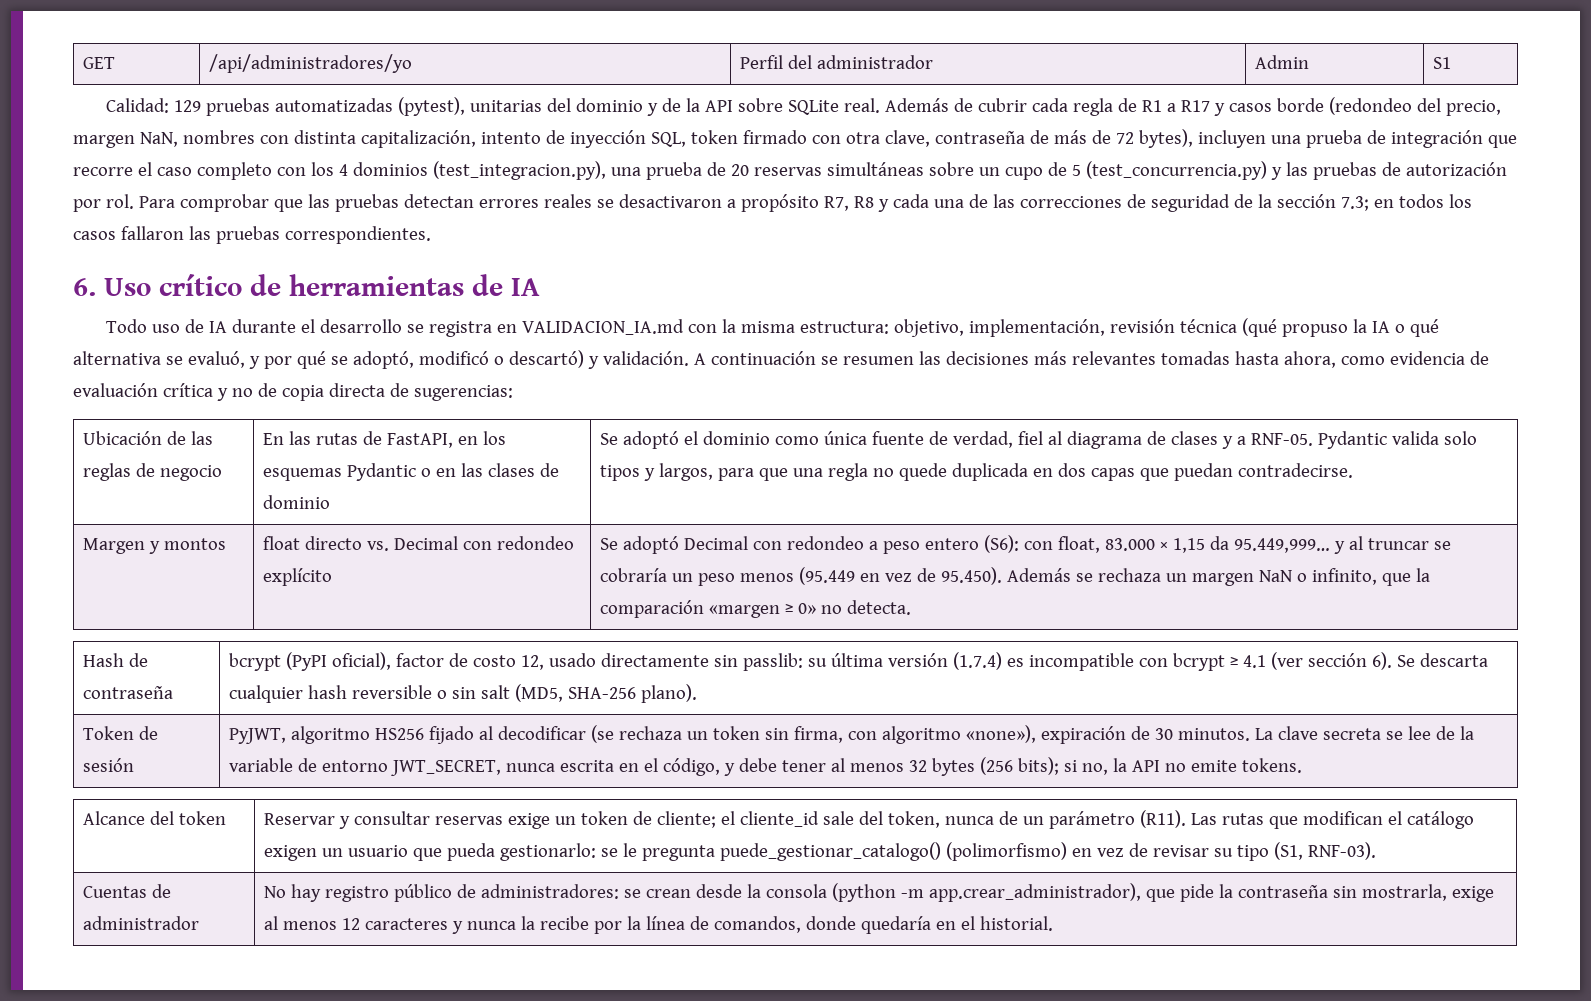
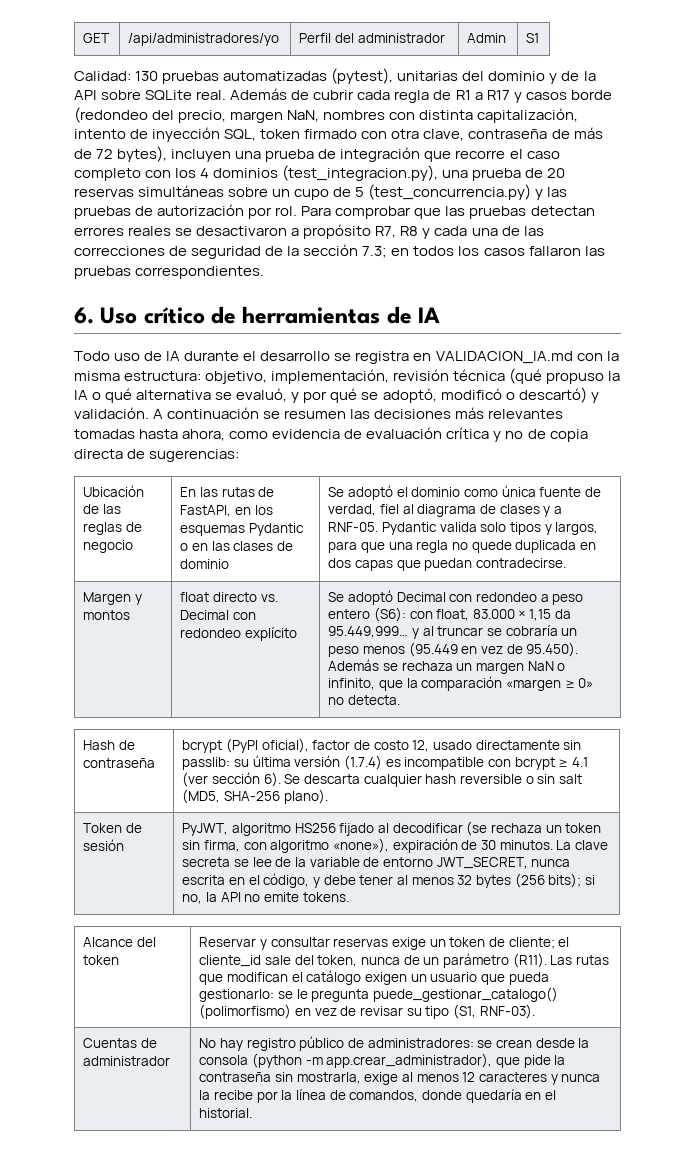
[174,100,202,112] 129 -> [135,71,159,81] 130

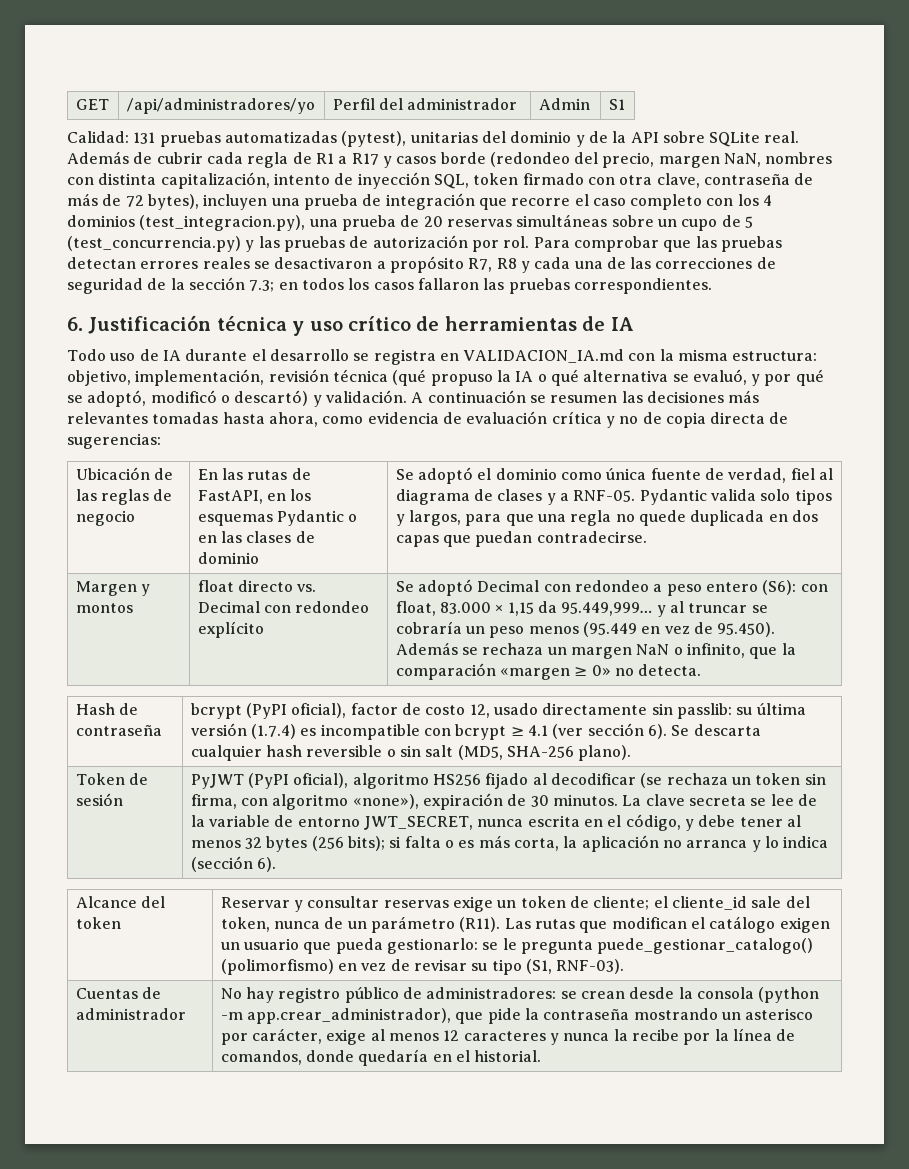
[135,71,159,81] 130 -> [133,132,156,144] 131
[100,307,138,324] Uso -> [88,315,343,336] Justificación técnica y uso
[182,823,229,836] PyJWT, -> [190,773,349,789] PyJWT (PyPI oficial),
[182,892,349,904] no, la API no emite tokens. -> [404,835,829,852] [190,856,277,872] falta o es más corta, la aplicación no arranca y lo indica (sección 6).
[275,1072,361,1084] sin mostrarla, -> [633,1008,814,1020] [220,1028,323,1045] mostrando un asterisco por carácter,

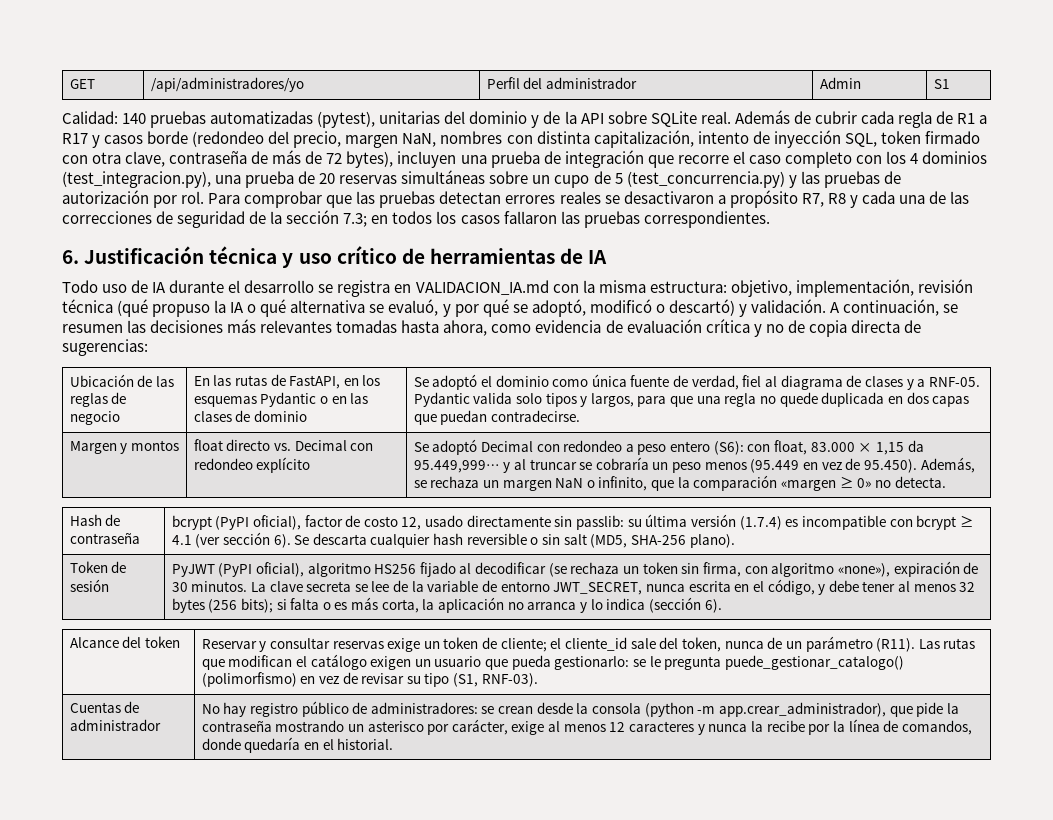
[133,132,156,144] 131 -> [122,113,147,124] 140
[427,390,526,403] continuación -> [843,299,940,316] continuación,
[395,642,458,655] Además -> [920,457,975,473] Además,

